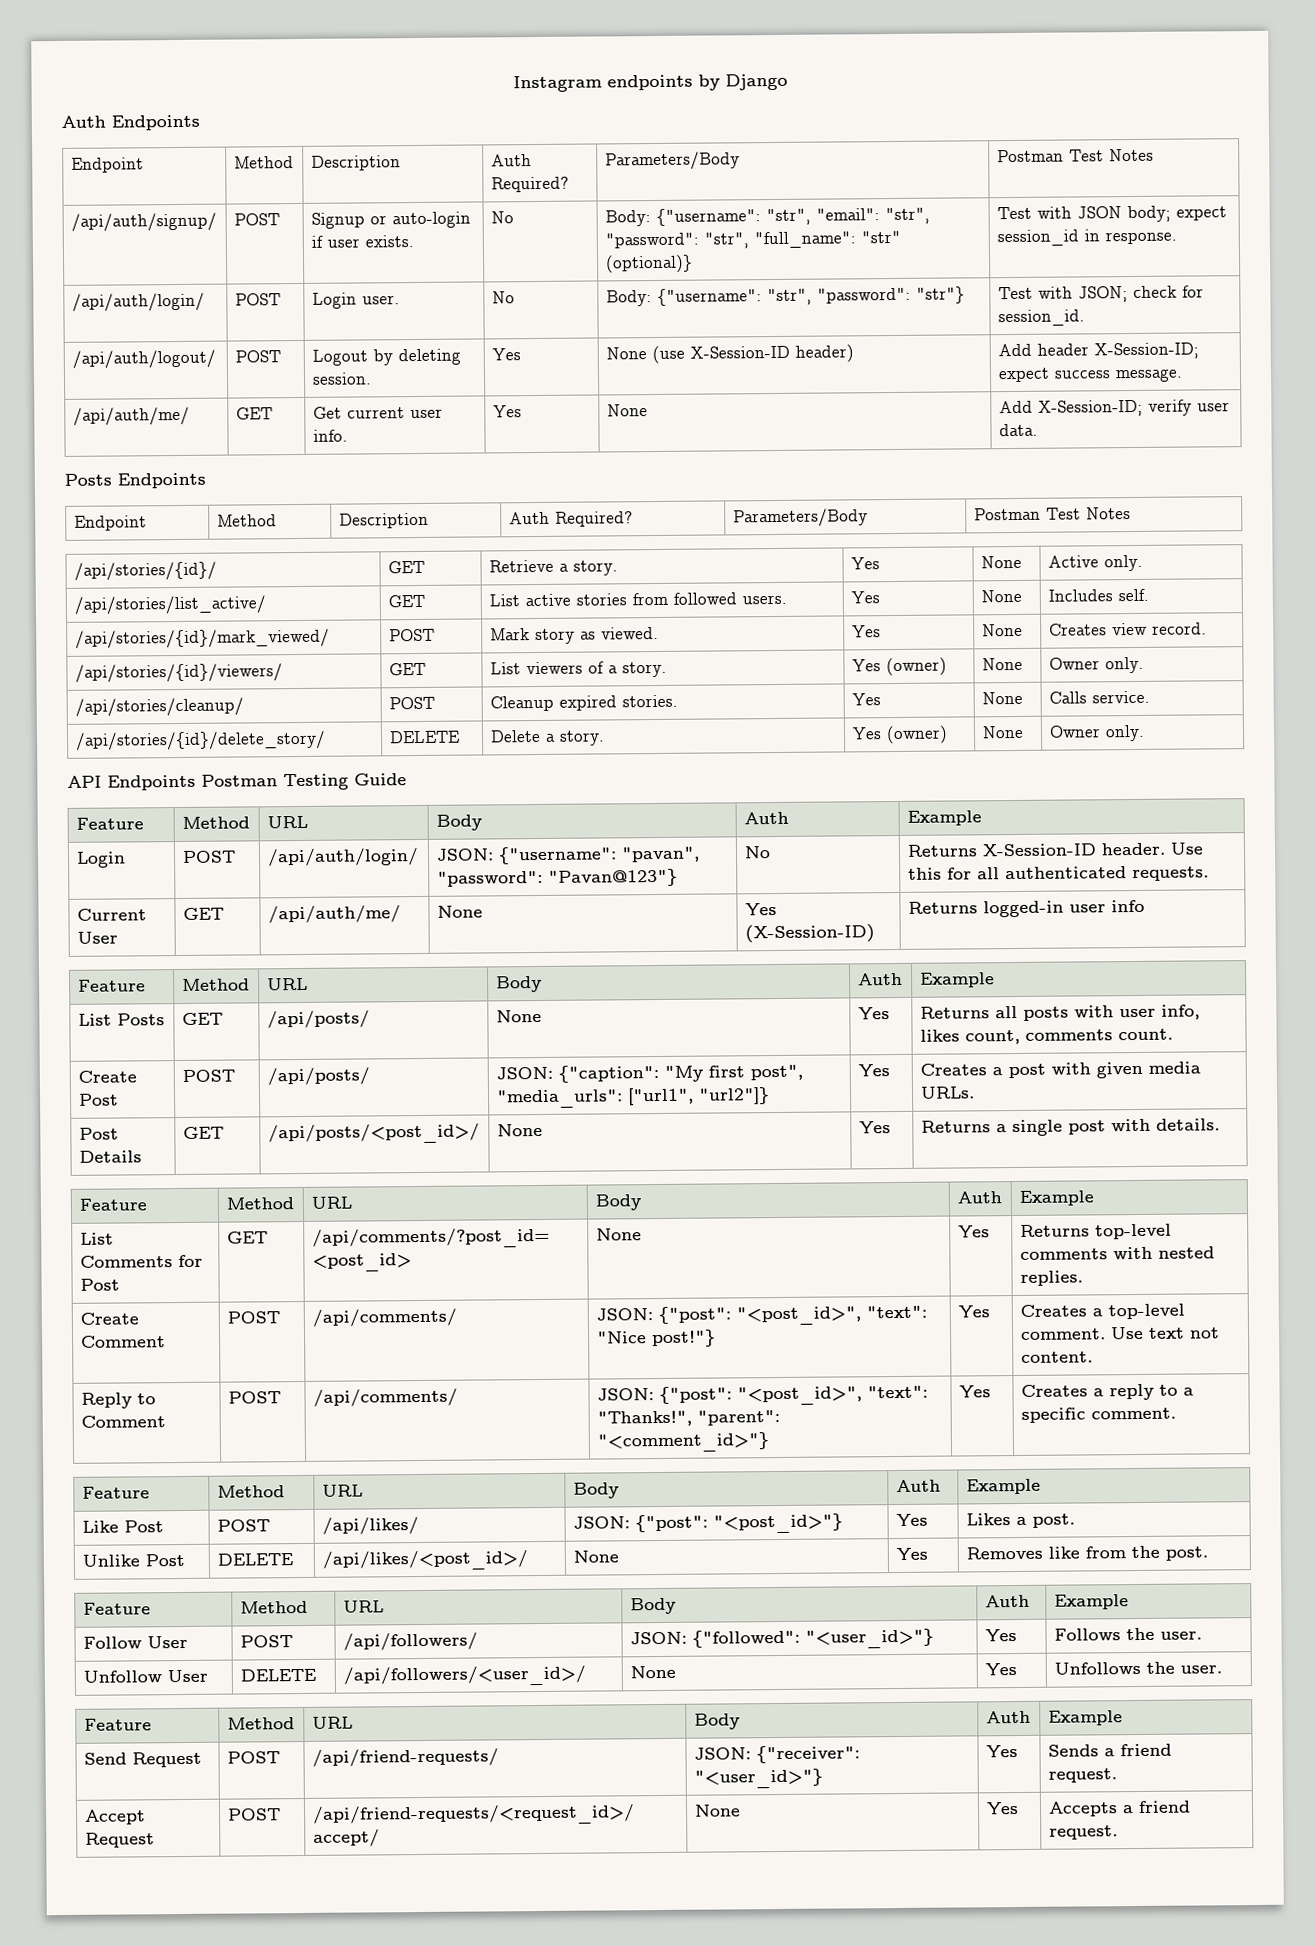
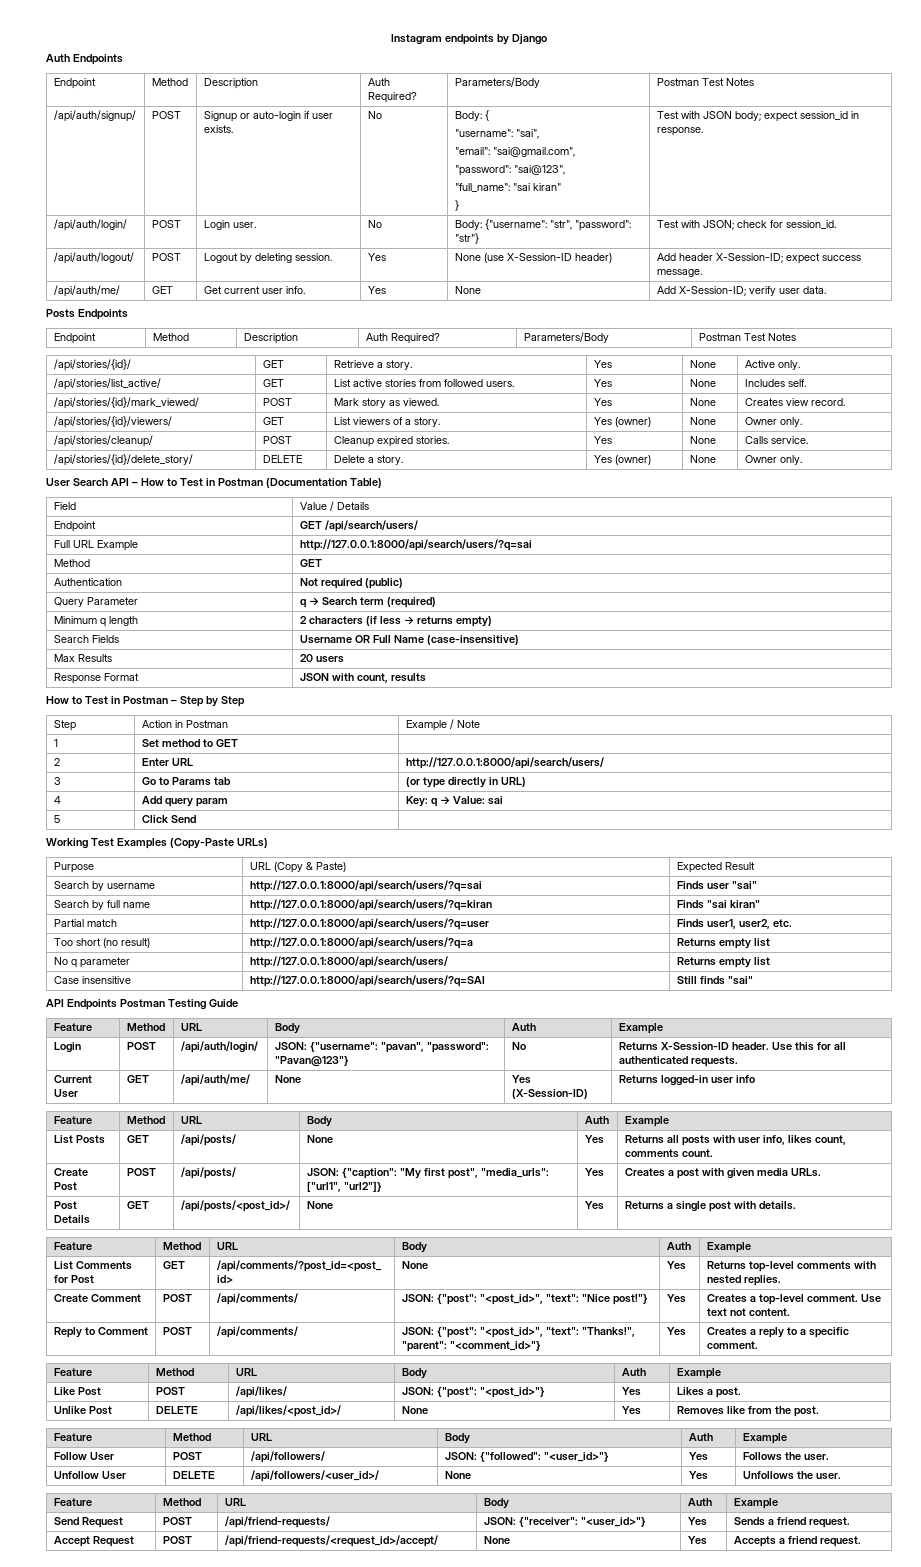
[655,207,930,226] [604,230,901,249] [604,254,693,274] {"username": "str", "email": "str", "password": "str", "full_name": "str" (optional)} -> [484,110,489,121] [454,129,539,139] [454,147,575,157] [454,165,565,176] [454,183,561,192] [454,200,459,211] { // "username": "sai", // "email": "sai@gmail.com", // "password": "sai@123", // "full_name": "sai kiran" // }
(1145, 733) none -> [46,478,382,488] [53,502,76,510] [299,501,369,511] [53,521,96,532] [299,520,418,532] [53,540,138,551] [299,539,532,551] [53,559,90,567] [299,559,322,567] [53,578,122,586] [299,578,403,589] [53,597,138,607] [299,597,436,608] [53,616,138,627] [299,616,492,627] [53,635,119,643] [299,635,519,645] [53,654,112,662] [299,654,344,663] [53,673,139,684] [299,673,426,683] [46,696,245,707] [53,720,76,731] [141,720,228,728] [405,719,480,731] [53,739,58,747] [141,739,238,747] [53,758,60,766] [141,758,193,766] [405,757,604,769] [53,777,61,785] [141,777,231,786] [405,777,526,788] [53,796,61,804] [141,796,228,807] [405,796,503,807] [53,815,60,823] [141,815,196,823] [46,838,268,849] [53,862,94,873] [249,862,346,873] [676,862,755,873] [53,881,155,891] [249,880,482,892] [676,881,757,890] [53,900,150,910] [249,899,492,911] [676,900,760,909] [53,919,117,927] [249,918,489,930] [676,919,792,929] [53,938,150,948] [249,937,473,949] [676,938,770,949] [53,957,130,968] [249,956,448,968] [676,957,770,968] [53,976,131,984] [249,975,485,987] [676,976,753,985] // User Search API – How to Test in Postman (Documentation Table) // Field | Value / Details // Endpoint | GET /api/search/users/ // Full URL Example | http://127.0.0.1:8000/api/search/users/?q=sai // Method | GET // Authentication | Not required (public) // Query Parameter | q → Search term (required) // Minimum q length | 2 characters (if less → returns empty) // Search Fields | Username OR Full Name (case-insensitive) // Max Results | 20 users // Response Format | JSON with count, results // How to Test in Postman – Step by Step // Step | Action in Postman | Example / Note // 1 | Set method to GET | // 2 | Enter URL | http://127.0.0.1:8000/api/search/users/ // 3 | Go to Params tab | (or type directly in URL) // 4 | Add query param | Key: q → Value: sai // 5 | Click Send | // Working Test Examples (Copy-Paste URLs) // Purpose | URL (Copy & Paste) | Expected Result // Search by username | http://127.0.0.1:8000/api/search/users/?q=sai | Finds user "sai" // Search by full name | http://127.0.0.1:8000/api/search/users/?q=kiran | Finds "sai kiran" // Partial match | http://127.0.0.1:8000/api/search/users/?q=user | Finds user1, user2, etc. // Too short (no result) | http://127.0.0.1:8000/api/search/users/?q=a | Returns empty list // No q parameter | http://127.0.0.1:8000/api/search/users/ | Returns empty list // Case insensitive | http://127.0.0.1:8000/api/search/users/?q=SAI | Still finds "sai"

